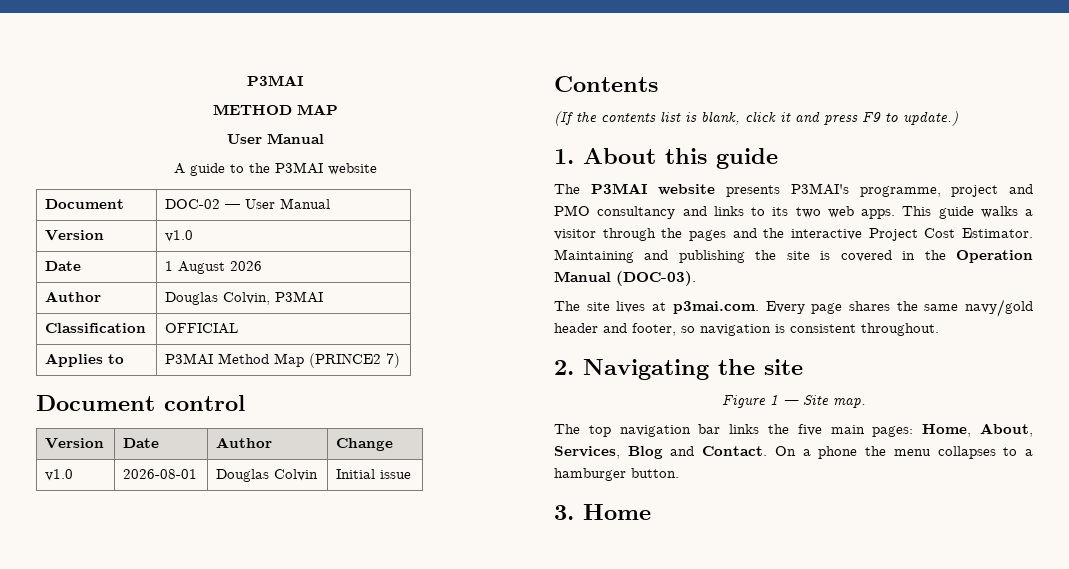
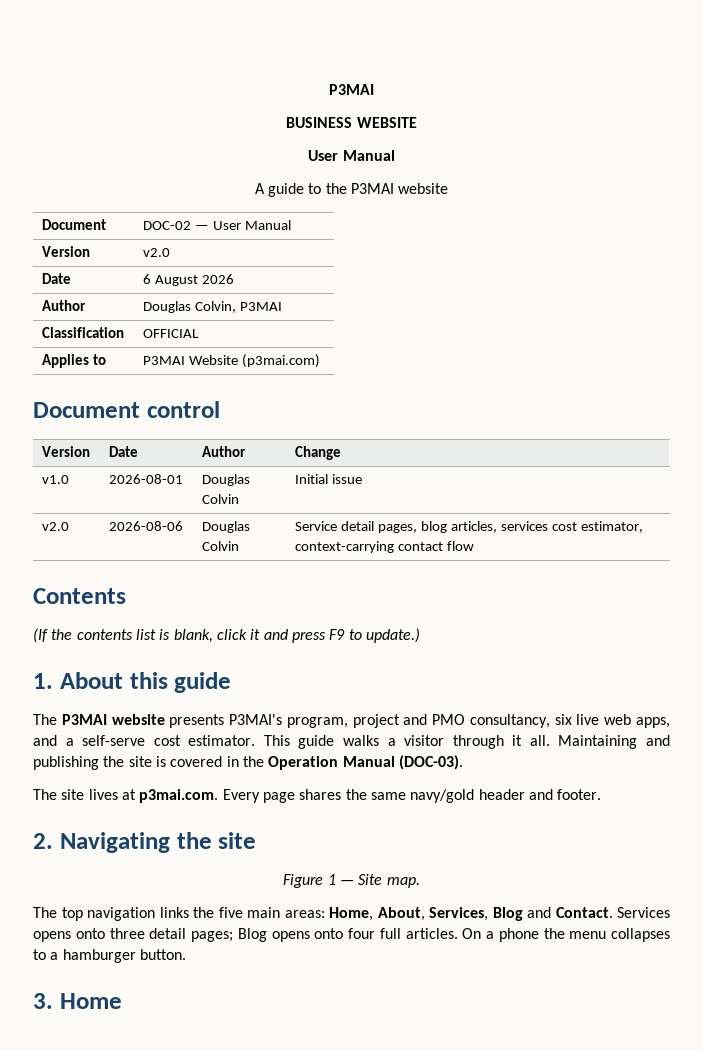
[247,75,304,86] [213,104,338,115] P3MAI // METHOD MAP -> [329,84,374,95] [286,117,417,128] P3MAI // BUSINESS WEBSITE
[165,230,194,242] [45,261,82,271] [165,261,174,271] v1.0 // Date | 1 -> [143,248,171,257] [42,273,72,284] [143,274,152,284] v2.0 // Date | 6
[218,353,401,368] Method Map (PRINCE2 7) -> [189,354,321,368] Website (p3mai.com)
(412, 474) none -> [42,522,70,531] [109,521,184,531] [202,521,251,533] [202,541,240,551] [295,521,643,533] [295,541,475,553] // v2.0 | 2026-08-06 | Douglas Colvin | Service detail pages, blog articles, services cost estimator, context-carrying contact flow
[859,186,941,197] programme, -> [286,717,348,728] program,
[597,206,895,219] consultancy and links to its two web apps. -> [469,714,670,728] [33,735,256,746] consultancy, six live web apps, and a self-serve cost estimator.
[661,228,1033,241] the pages and the interactive Project Cost Estimator. -> [512,735,550,746] it all.
[632,323,939,336] footer, so navigation is consistent throughout. -> [557,789,602,800] footer.
[698,424,721,434] bar -> (155, 914) none
[872,426,914,437] pages: -> [284,910,325,918] areas:
(768, 451) none -> [617,907,670,918] [33,928,458,942] Services opens onto three detail pages; Blog opens onto four full articles.

